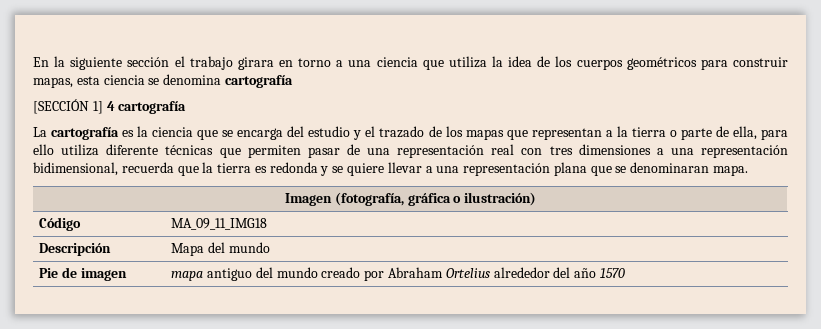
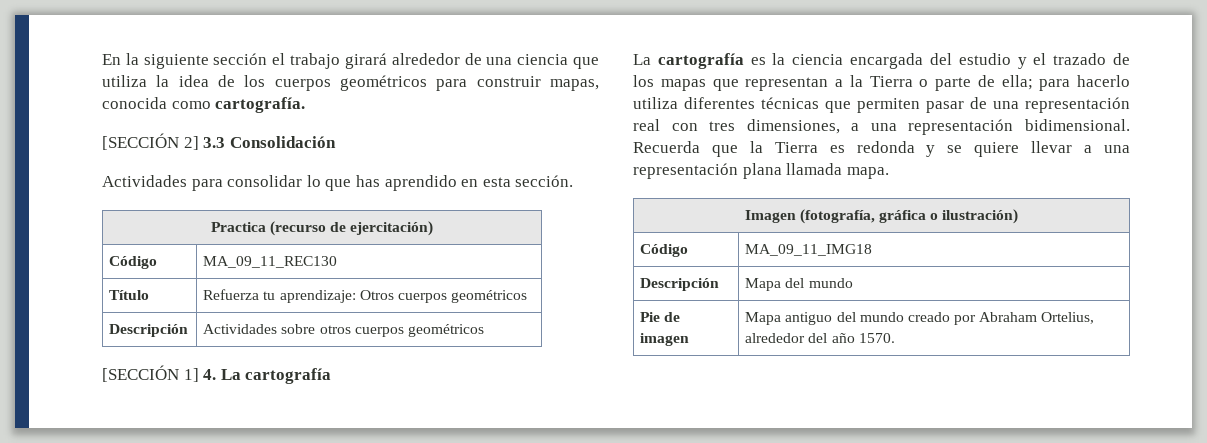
[237,57,344,70] girara en torno a -> [344,53,482,69] girará alrededor de
[76,74,293,88] esta ciencia se denomina cartografía -> [102,97,306,113] [102,133,336,150] [102,175,574,191] [210,221,434,236] [109,256,158,269] [203,256,338,268] [109,290,150,300] [203,289,528,303] [109,324,189,337] [203,324,484,337] conocida como cartografía. // [SECCIÓN 2] 3.3 Consolidación // Actividades para consolidar lo que has aprendido en esta sección. // Practica (recurso de ejercitación) // Código | MA_09_11_REC130 // Título | Refuerza tu aprendizaje: Otros cuerpos geométricos // Descripción | Actividades sobre otros cuerpos geométricos
[106,101,115,111] 4 -> [203,369,241,380] 4. La
[197,128,284,140] que se encarga -> [850,53,924,69] encargada
[631,127,666,137] tierra -> [869,76,913,87] Tierra
[732,126,788,140] [33,144,159,156] ella, para ello utiliza diferente -> [1001,75,1130,91] [633,97,755,109] ella; para hacerlo utiliza diferentes
[578,144,788,158] [33,162,174,176] dimensiones a una representación bidimensional, recuerda -> [746,119,1130,135] [633,141,700,153] dimensiones, a una representación bidimensional. Recuerda
[217,163,252,173] tierra -> [774,142,818,153] Tierra
[590,162,710,176] que se denominaran -> [786,163,843,175] llamada
[171,271,204,281] mapa -> [745,312,782,325] Mapa
[445,268,490,278] Ortelius -> [1041,312,1095,324] Ortelius,
[599,268,625,278] 1570 -> [858,333,895,343] 1570.

